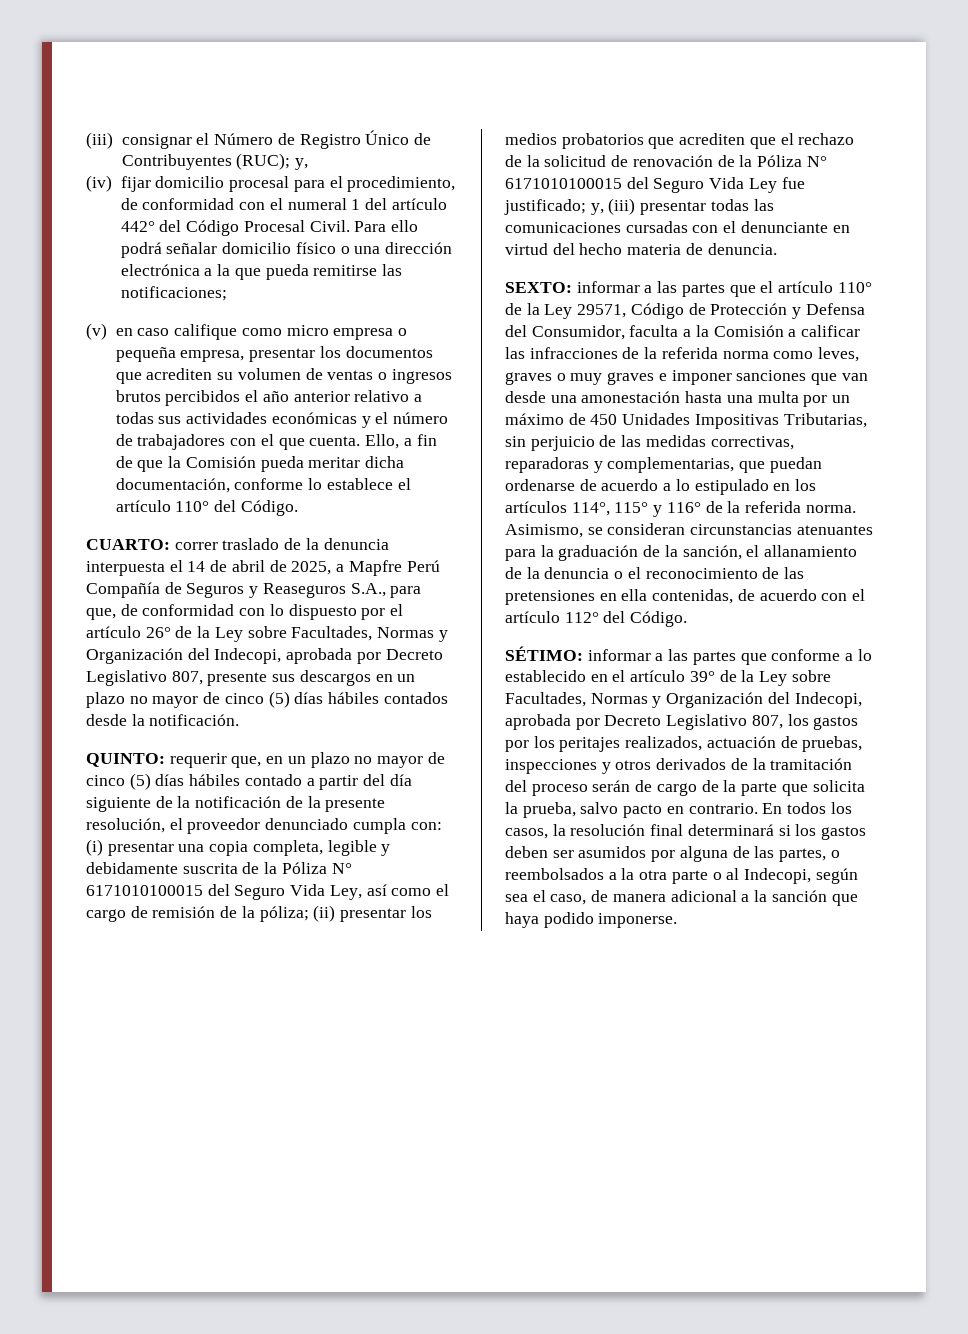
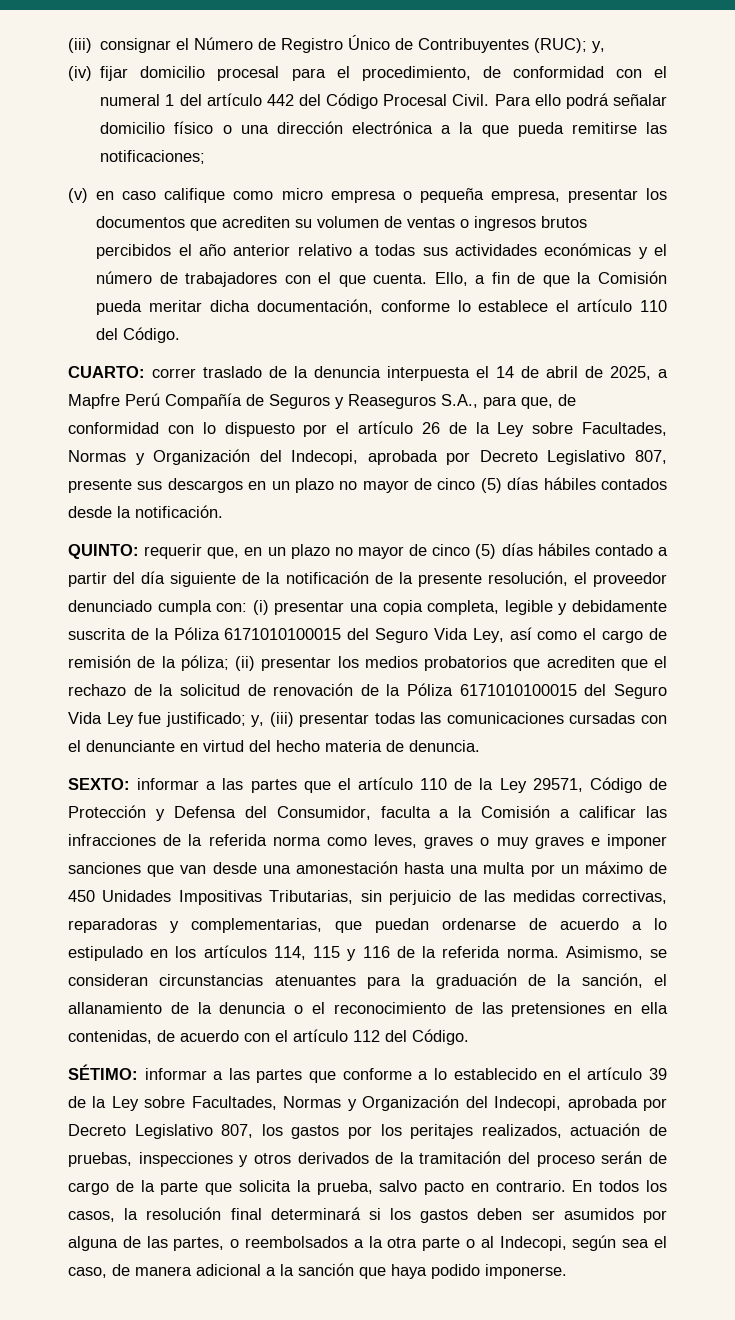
[120,221,155,232] 442° -> [266,94,294,106] 442
[175,501,210,512] 110° -> [639,300,667,312] 110
[145,627,171,638] 26° -> [421,422,440,434] 26
[331,863,352,874] N° -> (220, 633) none
[806,156,827,167] N° -> (454, 689) none
[837,282,872,293] 110° -> [420,778,448,790] 110
[571,502,701,517] 114°, 115° y 116° -> [273,946,390,961] 114, 115 y 116
[564,612,599,623] 112° -> [353,1030,380,1042] 112
[689,671,715,682] 39° -> [649,1068,668,1080] 39

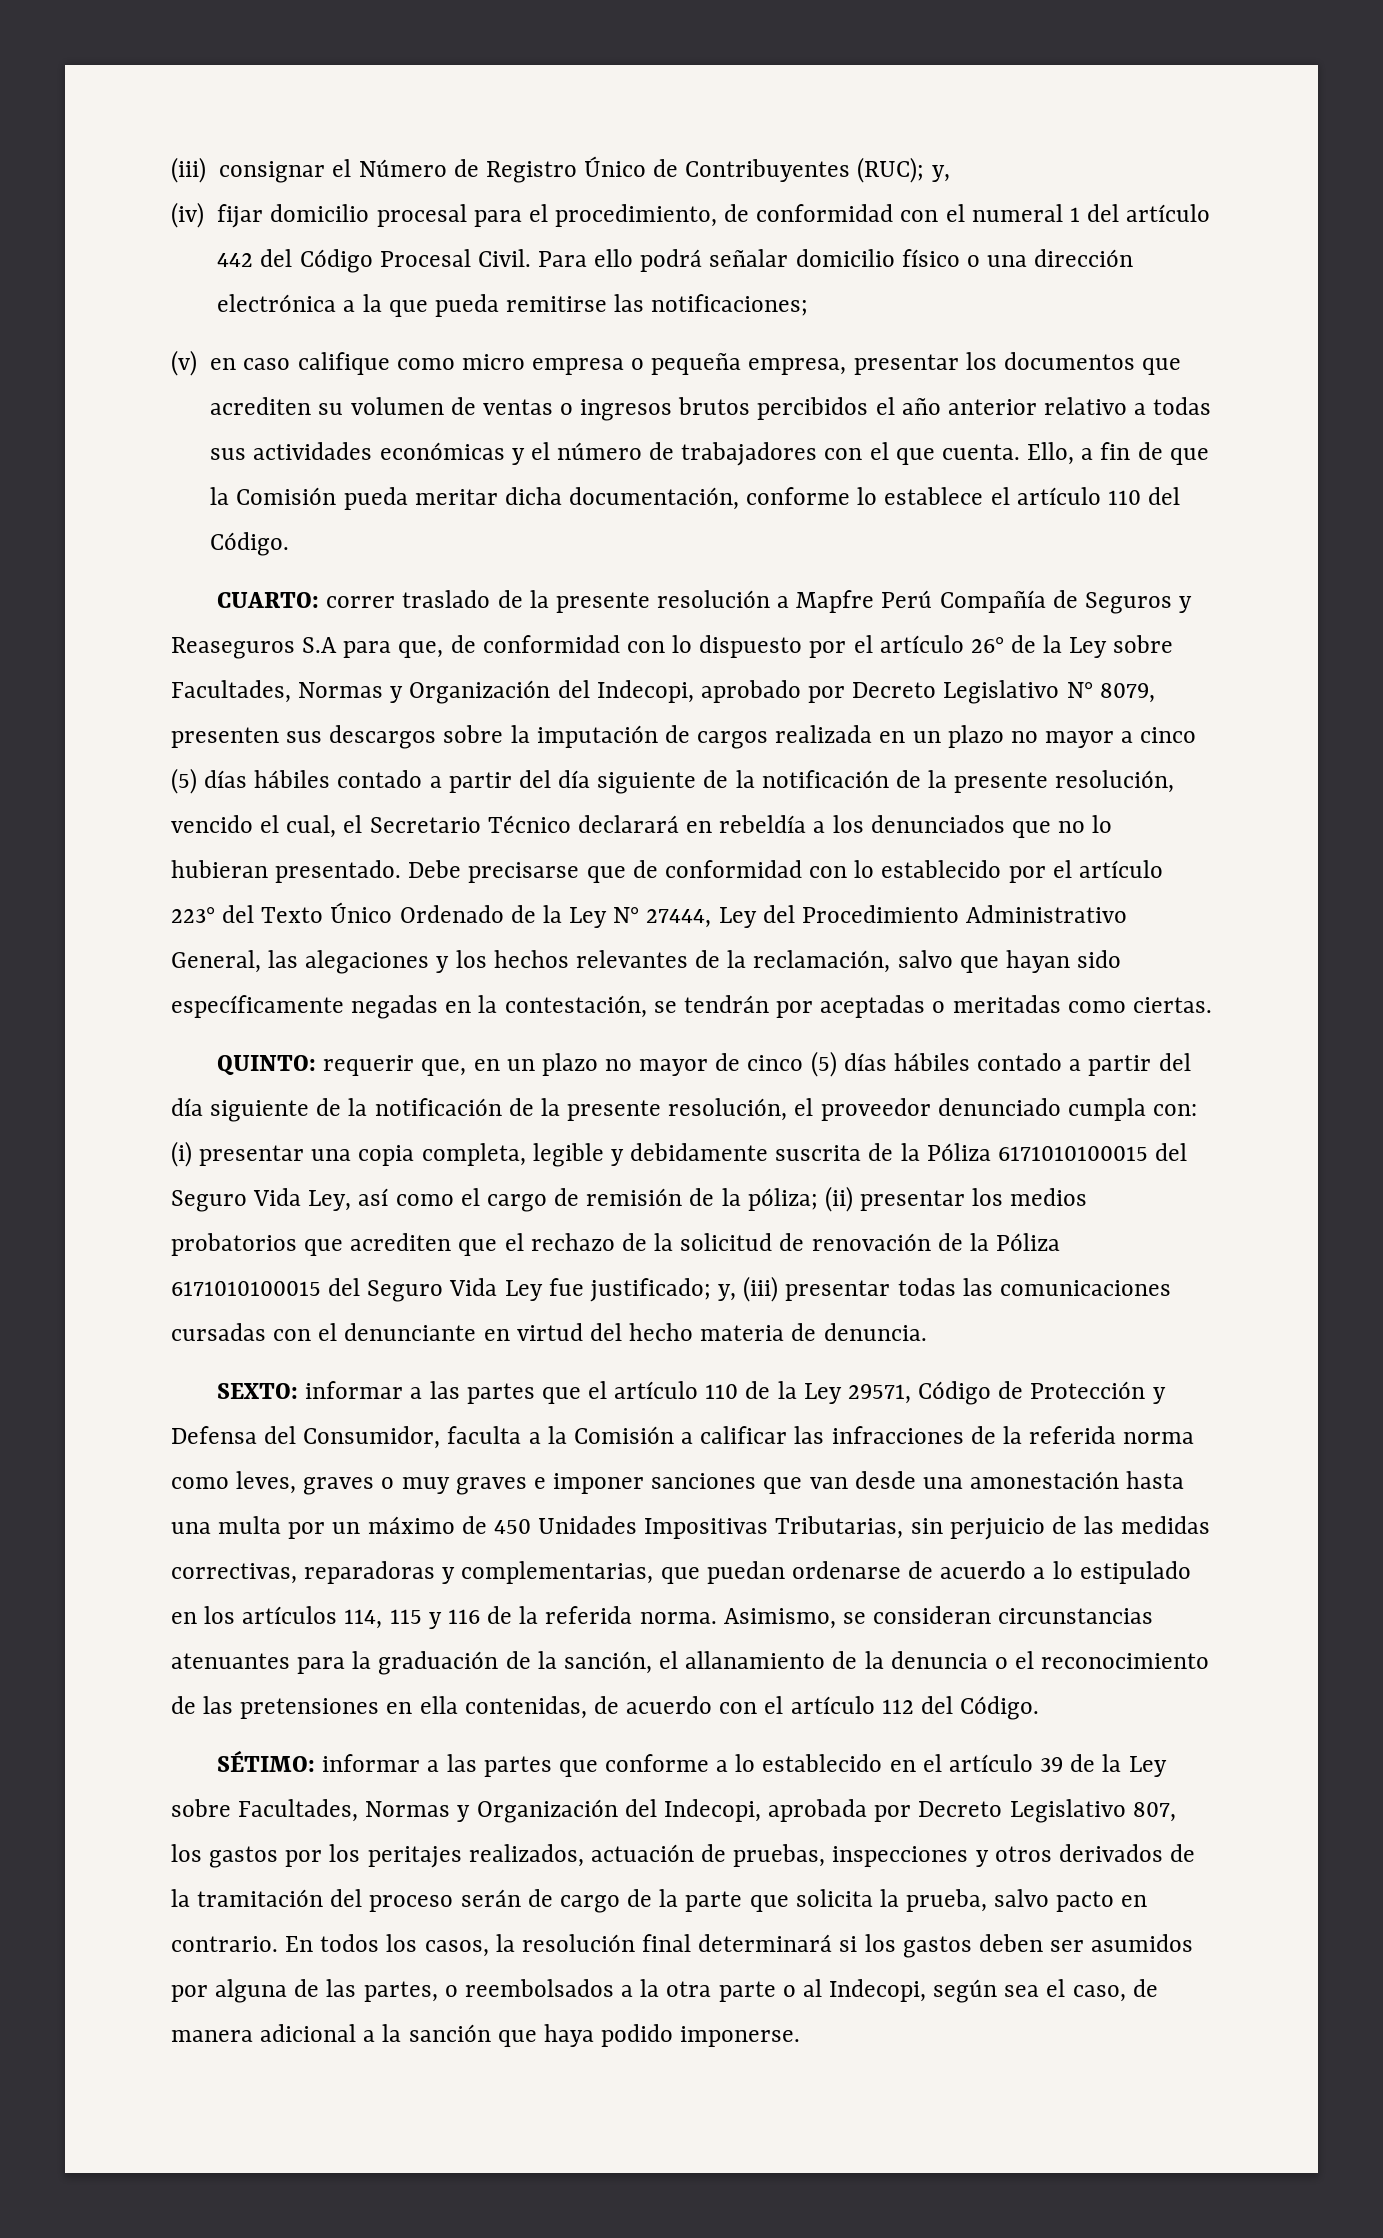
[314,366,651,381] denuncia interpuesta el 14 de abril de 2025, -> [555,590,771,613] presente resolución
[441,394,478,408] S.A., -> [302,637,338,653] S.A
[421,422,440,434] 26 -> [970,637,1004,653] 26°
[367,450,667,465] [68,477,667,493] [68,505,223,518] aprobada por Decreto Legislativo 807, presente sus descargos en un plazo no mayor de cinco (5) días hábiles contados desde la notificación. -> [700,680,1155,704] [171,725,1197,749] [171,768,1175,794] [171,815,1113,838] [171,860,1163,883] [171,902,1128,928] [171,950,1122,974] [171,995,1212,1019] aprobado por Decreto Legislativo N° 8079, presenten sus descargos sobre la imputación de cargos realizada en un plazo no mayor a cinco (5) días hábiles contado a partir del día siguiente de la notificación de la presente resolución, vencido el cual, el Secretario Técnico declarará en rebeldía a los denunciados que no lo hubieran presentado. Debe precisarse que de conformidad con lo establecido por el artículo 223° del Texto Único Ordenado de la Ley N° 27444, Ley del Procedimiento Administrativo General, las alegaciones y los hechos relevantes de la reclamación, salvo que hayan sido específicamente negadas en la contestación, se tendrán por aceptadas o meritadas como ciertas.

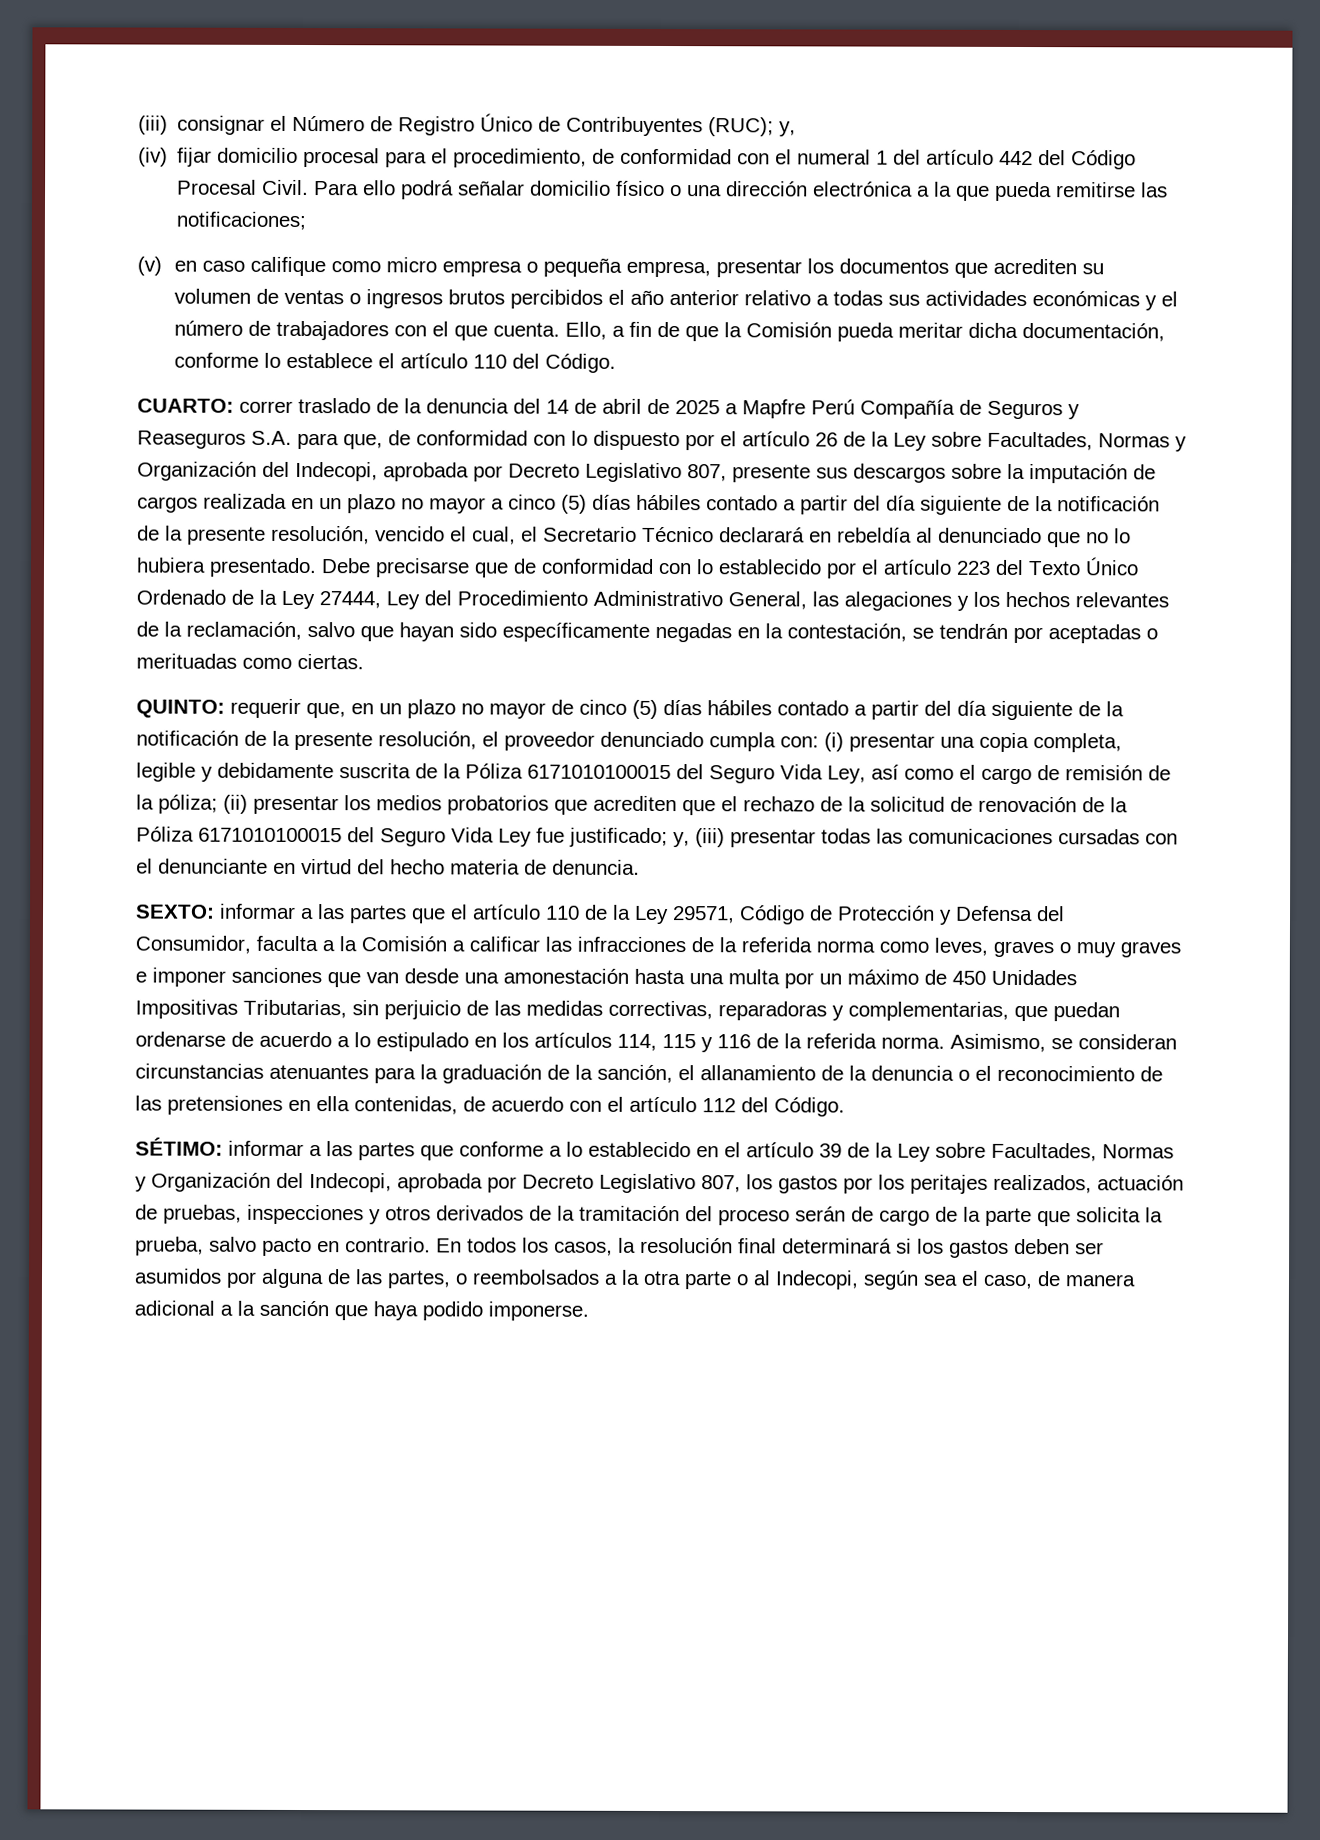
[555,590,771,613] presente resolución -> [426,398,720,415] denuncia del 14 de abril de 2025
[302,637,338,653] S.A -> [251,430,292,445] S.A.
[970,637,1004,653] 26° -> [815,432,838,447] 26
[700,680,1155,704] [171,727,279,748] aprobado por Decreto Legislativo N° 8079, presenten -> [383,462,811,483] aprobada por Decreto Legislativo 807, presente
[813,815,1005,833] a los denunciados -> [916,527,1042,544] al denunciado
[171,860,268,878] hubieran -> [136,557,206,573] hubiera
[171,907,215,923] 223° -> [956,560,991,575] 223
[613,907,640,923] N° -> (315, 600) none
[952,995,1061,1013] meritadas -> [136,653,237,669] merituadas

